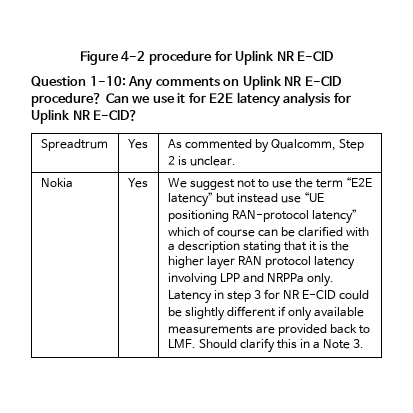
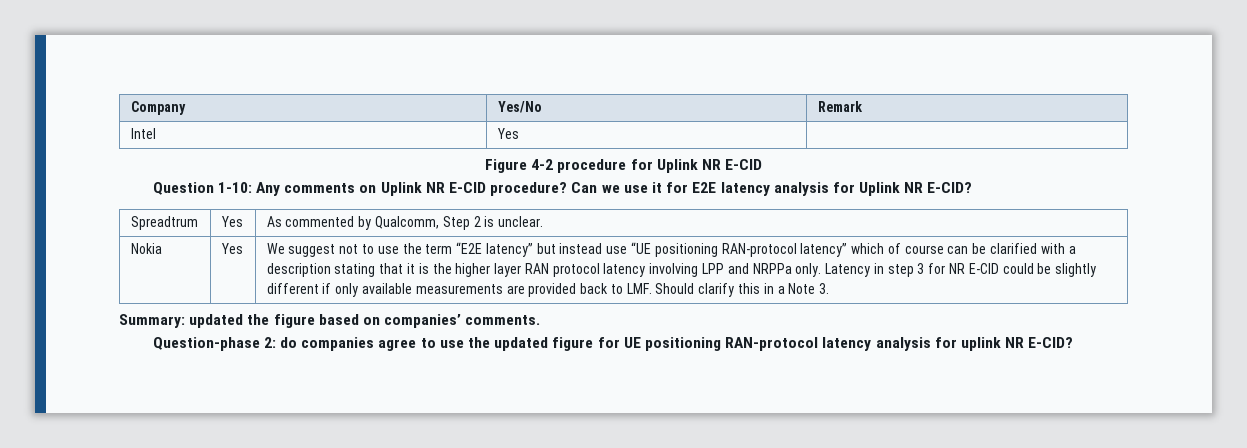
(79, 58) none -> [130,101,186,115] [497,101,542,113] [817,101,863,112] [130,128,156,139] [496,128,519,139] Company | Yes/No | Remark // Intel | Yes | //
(365, 343) none -> [119,314,541,328] [152,337,1074,351] // Summary: updated the figure based on companies’ comments. // Question-phase 2: do companies agree to use the updated figure for UE positioning RAN-protocol latency analysis for uplink NR E-CID?

